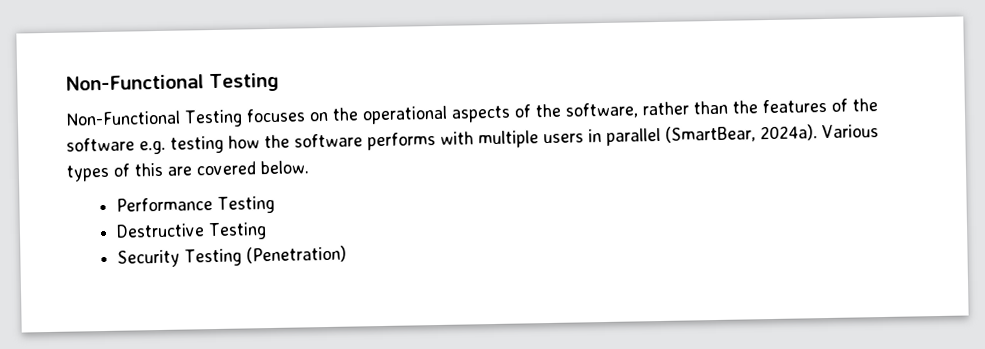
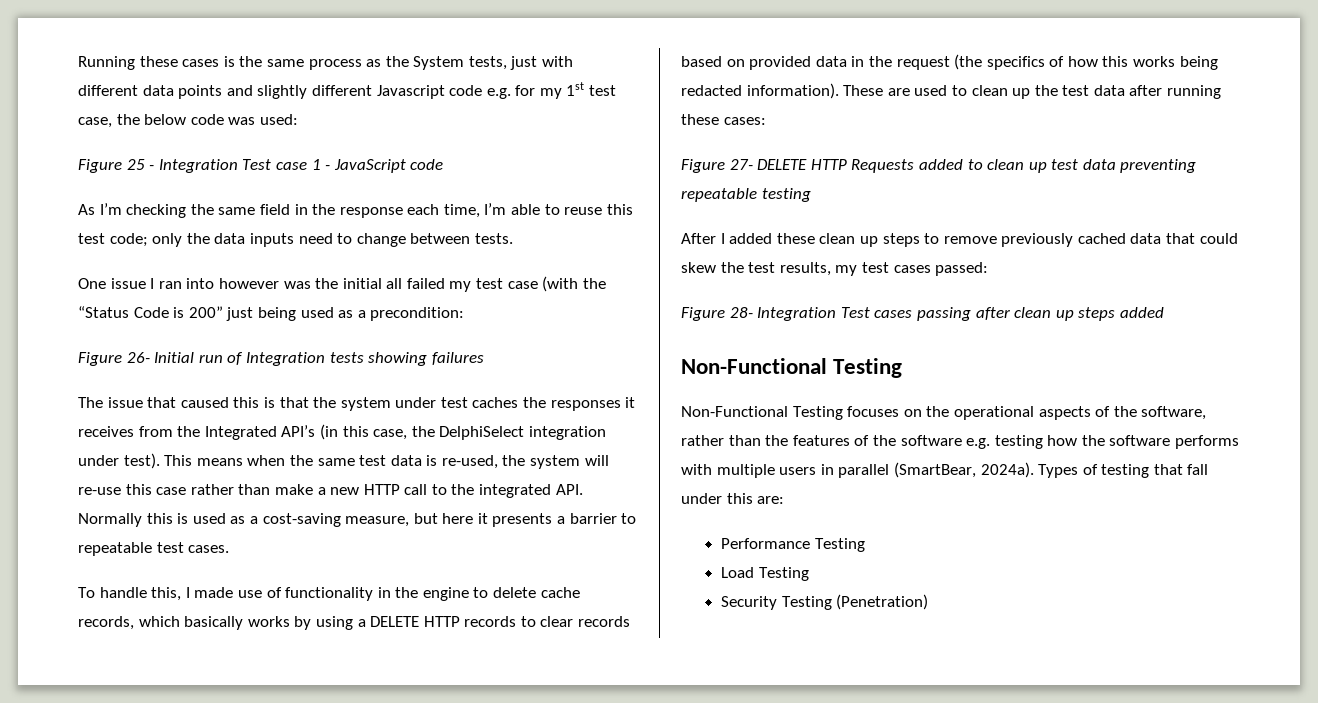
(65, 82) none -> [78,56,574,70] [78,82,617,99] [78,114,298,128] [78,159,444,173] [78,203,633,218] [78,233,513,247] [78,276,606,292] [78,306,465,321] [78,352,484,366] [78,397,636,411] [78,424,606,440] [78,453,609,469] [78,484,583,498] [78,513,637,527] [78,542,230,556] [78,587,580,601] [78,616,631,630] [681,54,1218,70] [681,83,1222,99] [681,114,766,125] [681,159,1197,173] [681,188,811,202] [681,233,1238,247] [681,262,989,276] [681,307,1164,321] Running these cases is the same process as the System tests, just with different data points and slightly different Javascript code e.g. for my 1st test case, the below code was used: // Figure 25 - Integration Test case 1 - JavaScript code // As I’m checking the same field in the response each time, I’m able to reuse this test code; only the data inputs need to change between tests. // One issue I ran into however was the initial all failed my test case (with the “Status Code is 200” just being used as a precondition: // Figure 26- Initial run of Integration tests showing failures // The issue that caused this is that the system under test caches the responses it receives from the Integrated API’s (in this case, the DelphiSelect integration under test). This means when the same test data is re-used, the system will re-use this case rather than make a new HTTP call to the integrated API. Normally this is used as a cost-saving measure, but here it presents a barrier to repeatable test cases. // To handle this, I made use of functionality in the engine to delete cache records, which basically works by using a DELETE HTTP records to clear records based on provided data in the request (the specifics of how this works being redacted information). These are used to clean up the test data after running these cases: // Figure 27- DELETE HTTP Requests added to clean up test data preventing repeatable testing // After I added these clean up steps to remove previously cached data that could skew the test results, my test cases passed: // Figure 28- Integration Test cases passing after clean up steps added //
[822,124,879,139] [66,160,309,182] Various types of this are covered below. -> [1038,464,1209,478] [681,493,785,504] Types of testing that fall under this are:
[115,223,205,238] Destructive -> [721,567,755,578] Load

